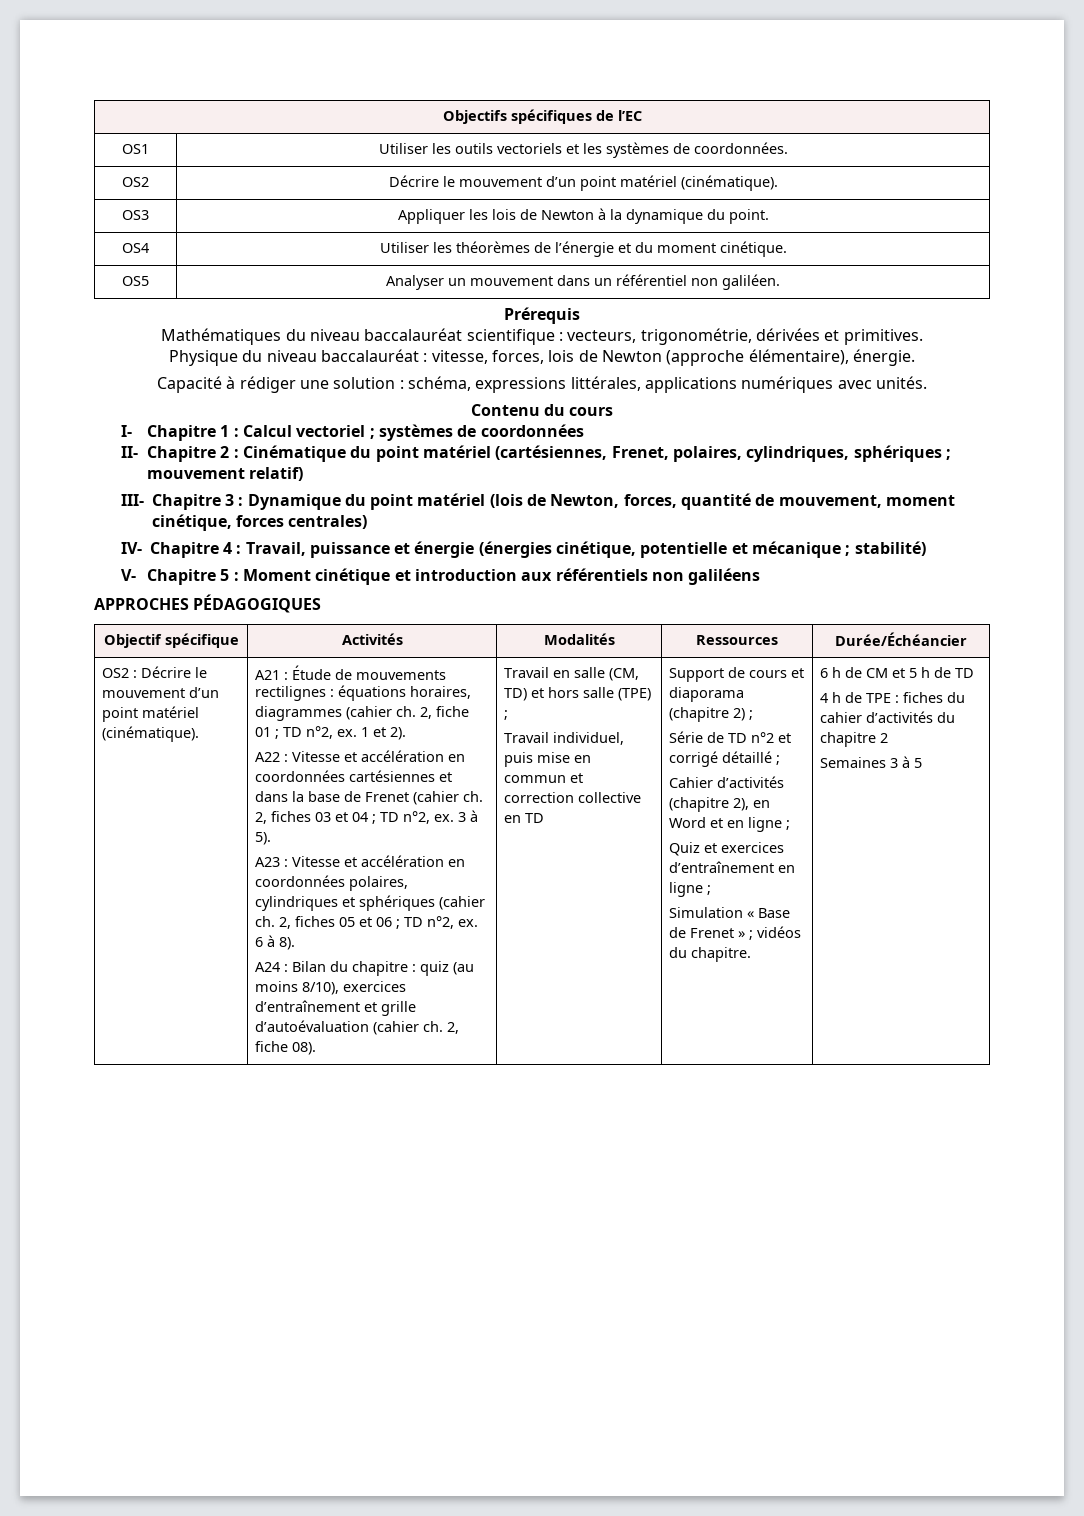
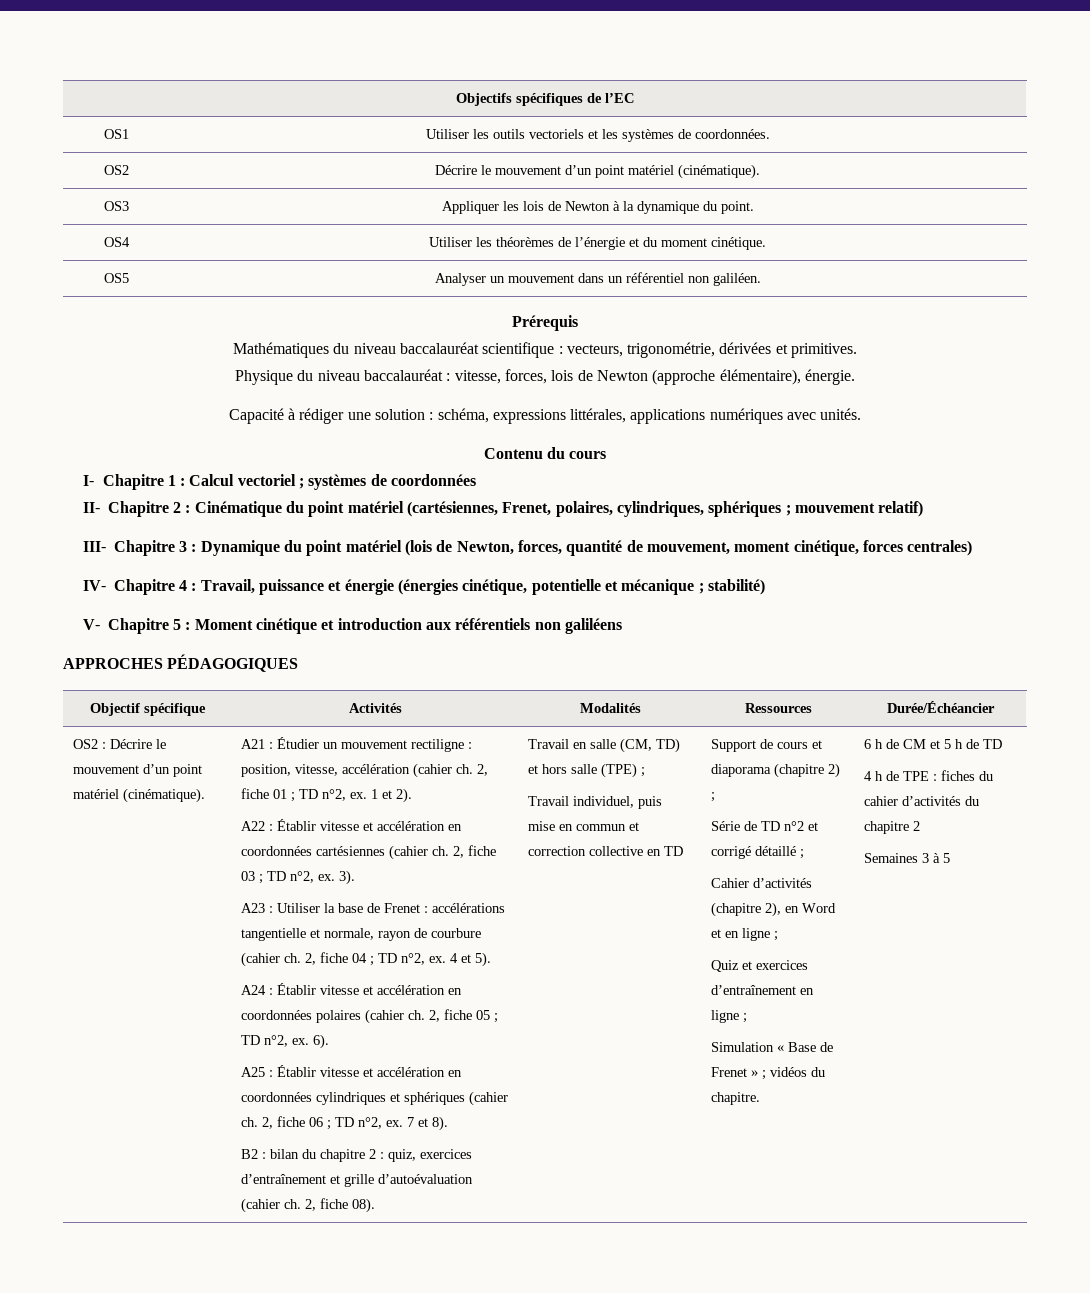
[292,665,447,680] [255,685,472,701] [255,706,343,721] Étude de mouvements rectilignes : équations horaires, diagrammes -> [277,737,473,752] [241,764,411,777] Étudier un mouvement rectiligne : position, vitesse, accélération
[292,751,341,762] Vitesse -> [277,819,360,831] Établir vitesse
[439,772,453,782] [255,791,484,805] [255,811,349,824] et dans la base de Frenet (cahier ch. 2, fiches 03 et -> [389,845,497,860] [241,870,356,885] [241,903,506,913] [241,928,482,941] [241,952,349,967] (cahier ch. 2, fiche 03 ; TD n°2, ex. 3). // A23 : Utiliser la base de Frenet : accélérations tangentielle et normale, rayon de courbure (cahier ch. 2, fiche
[458,810,479,822] 3 à -> [450,953,472,963] 4 et
[255,855,466,867] [255,875,409,891] A23 : Vitesse et accélération en coordonnées polaires, -> [241,983,463,995] [241,1009,499,1024] [241,1034,330,1049] [241,1065,463,1077] [241,1092,313,1102] A24 : Établir vitesse et accélération en coordonnées polaires (cahier ch. 2, fiche 05 ; TD n°2, ex. 6). // A25 : Établir vitesse et accélération en coordonnées
[295,916,373,927] fiches 05 et -> [277,1116,306,1127] fiche
[255,935,276,947] 6 à -> [407,1117,429,1127] 7 et
[255,961,475,976] [255,981,340,995] A24 : Bilan du chapitre : quiz (au moins 8/10), -> [241,1149,417,1162] B2 : bilan du chapitre 2 : quiz,

